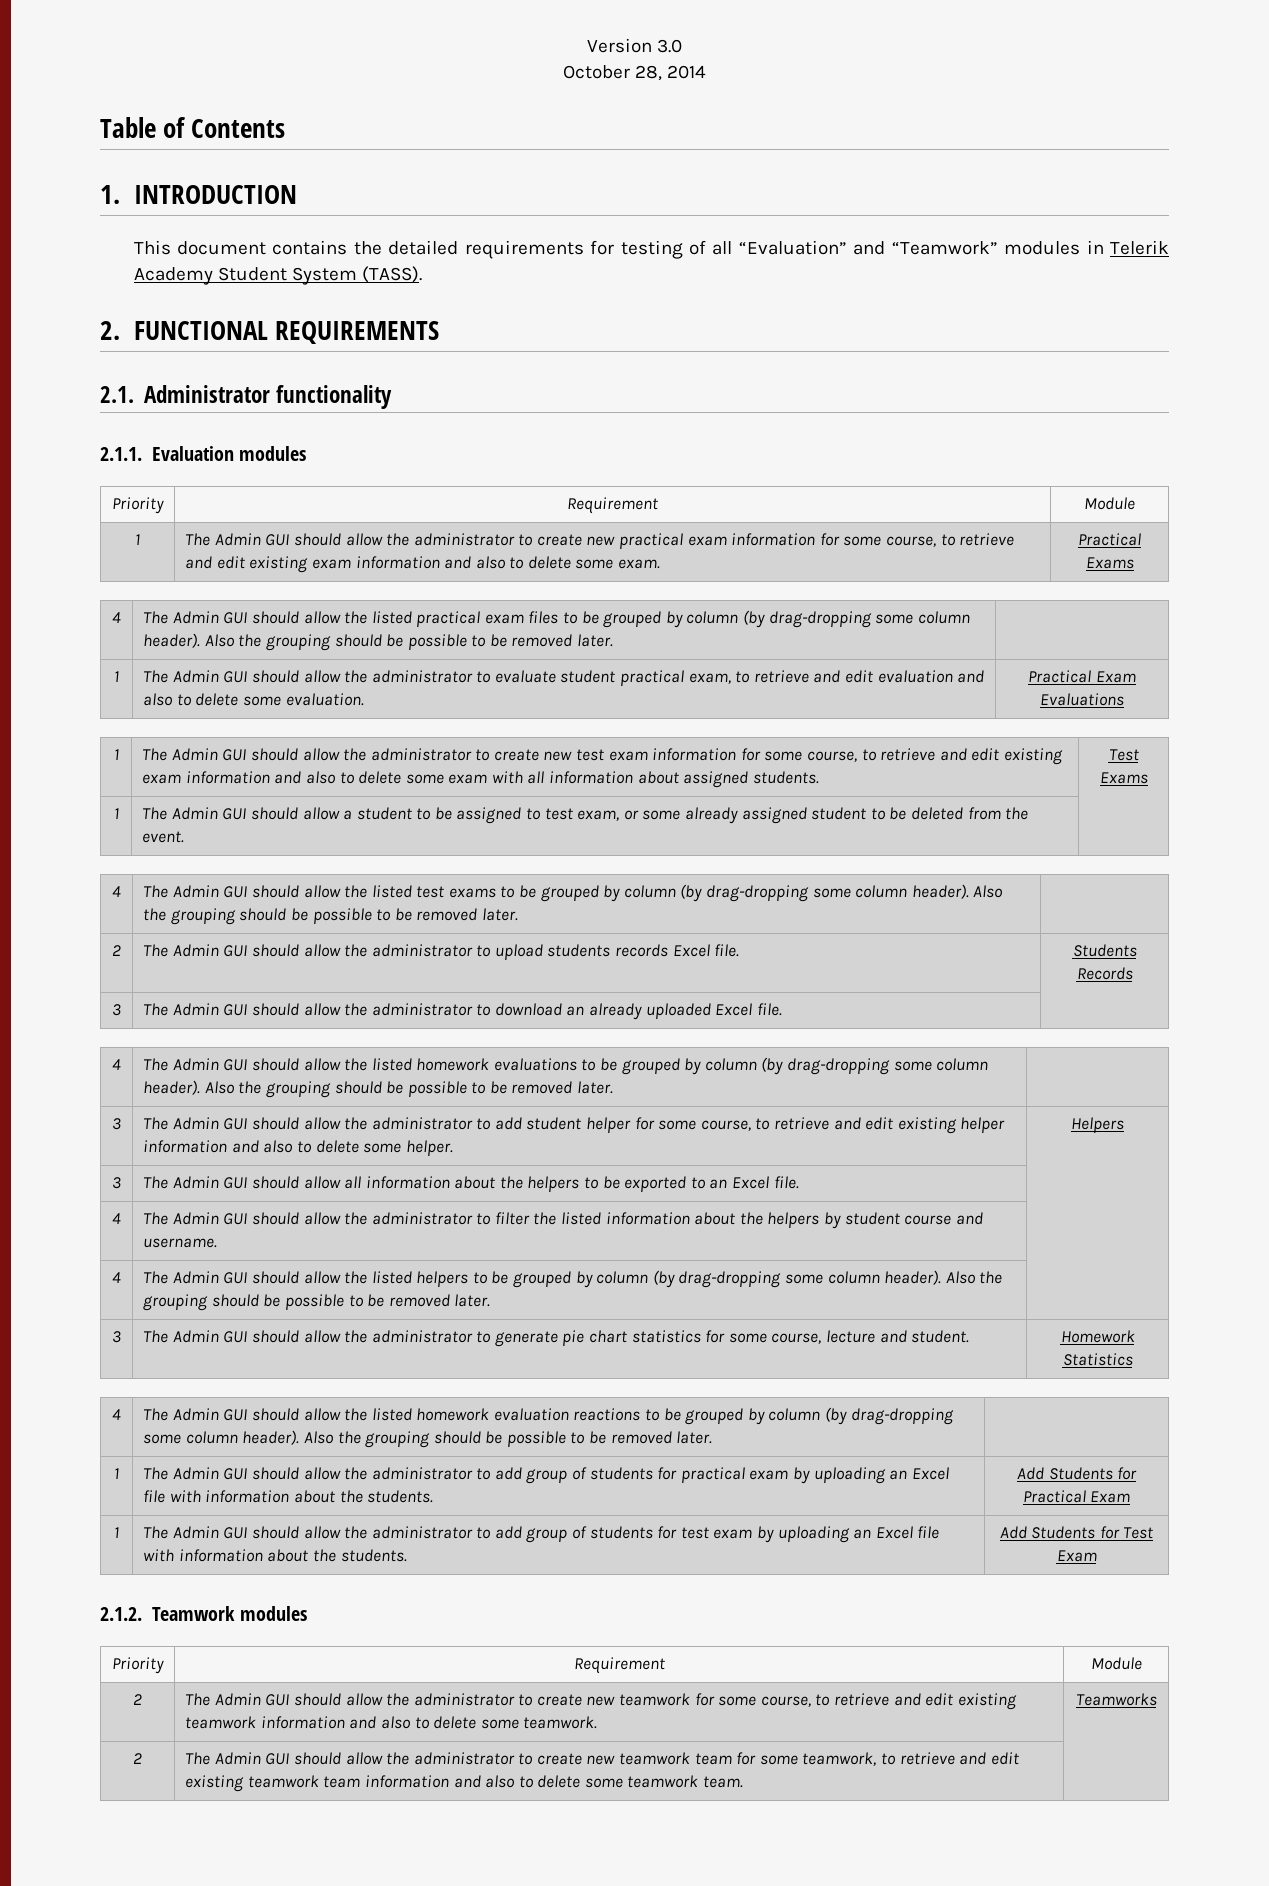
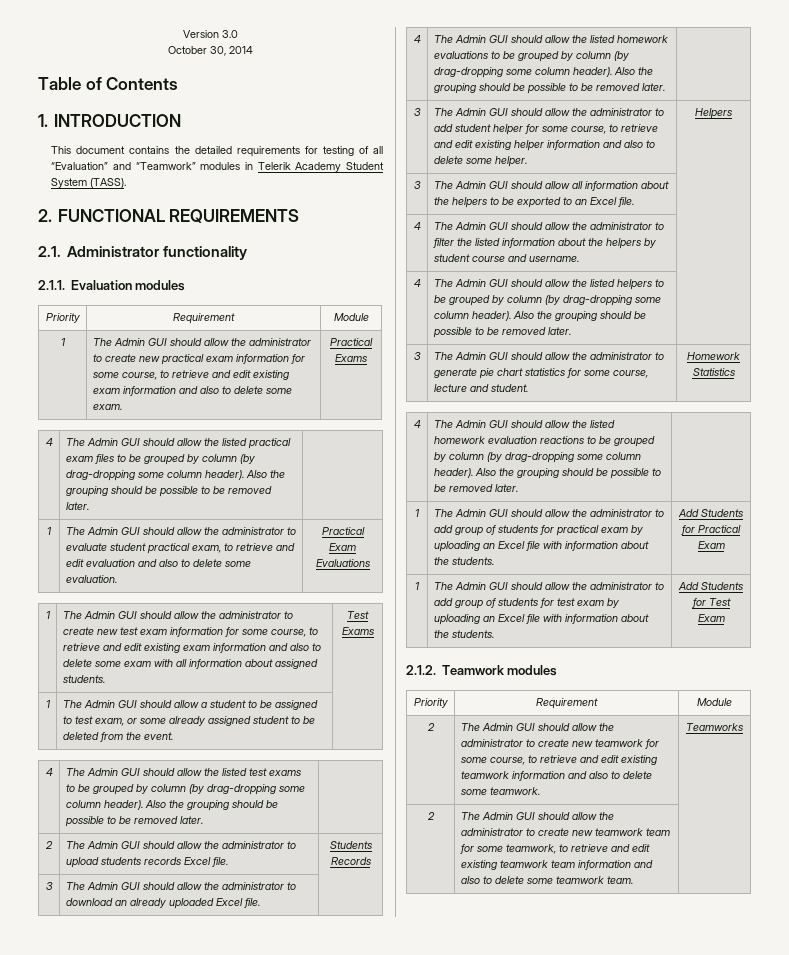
[635,65,662,81] 28, -> [210,46,226,56] 30,

